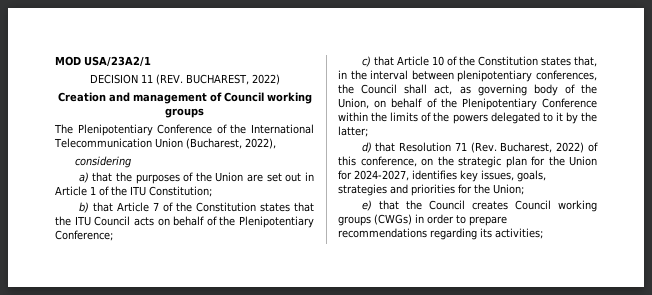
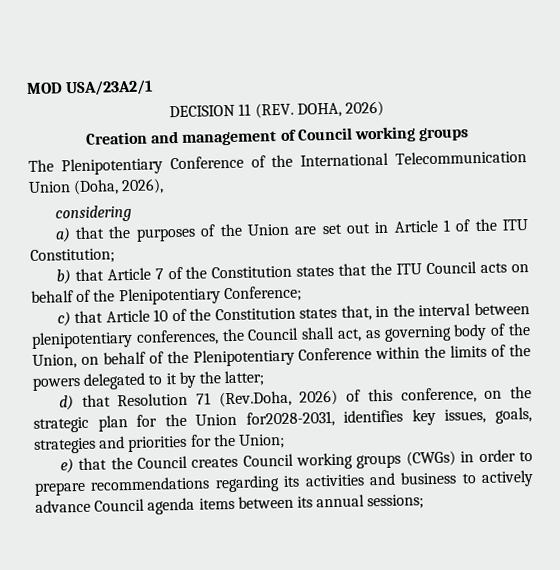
[185,74,280,85] BUCHAREST, 2022) -> [296,100,384,118] DOHA, 2026)
[185,138,276,149] (Bucharest, 2022), -> [73,178,165,196] (Doha, 2026),
[470,142,585,153] (Rev. Bucharest, 2022) -> [218,389,339,408] (Rev.Doha, 2026)
[338,170,409,181] for 2024-2027, -> [245,410,335,428] for2028-2031,
[495,228,543,239] activities; -> [304,470,534,488] [35,494,425,515] activities and business to actively advance Council agenda items between its annual sessions;

